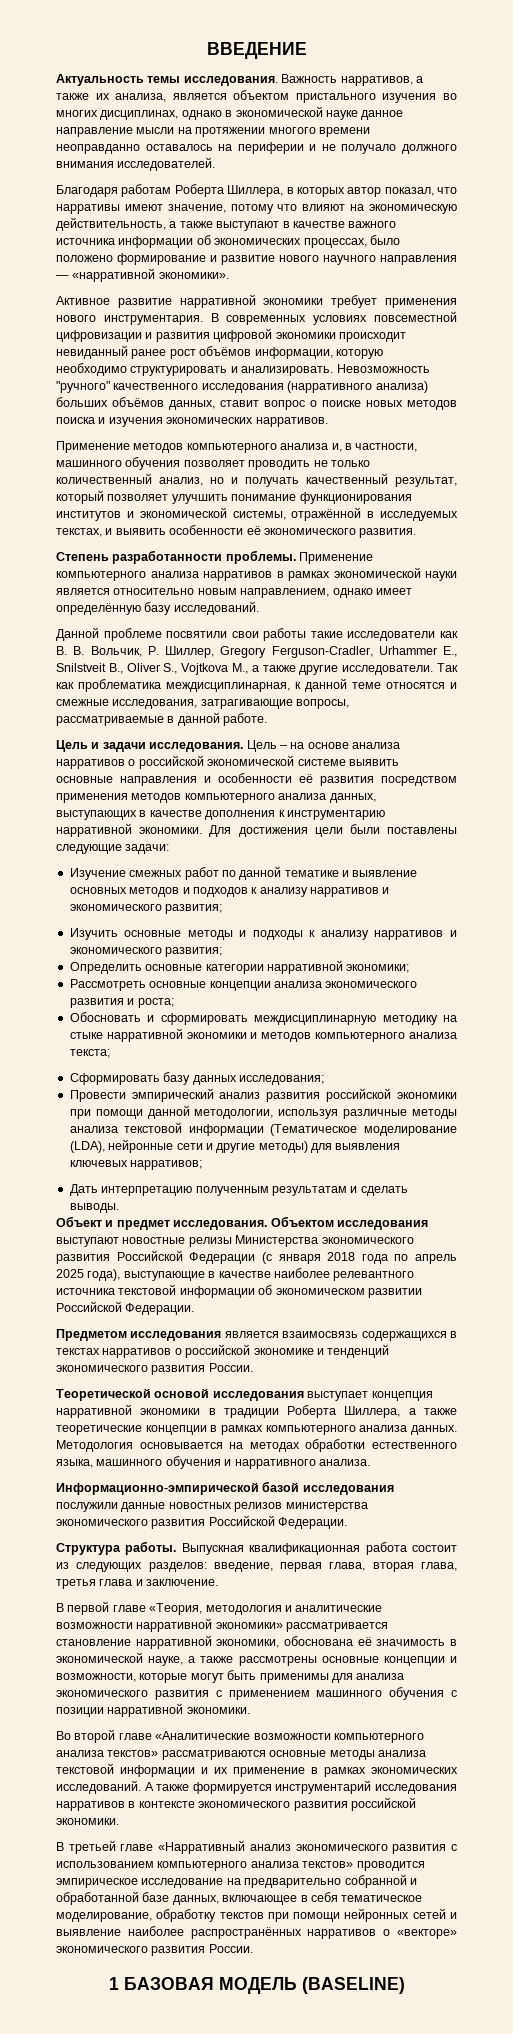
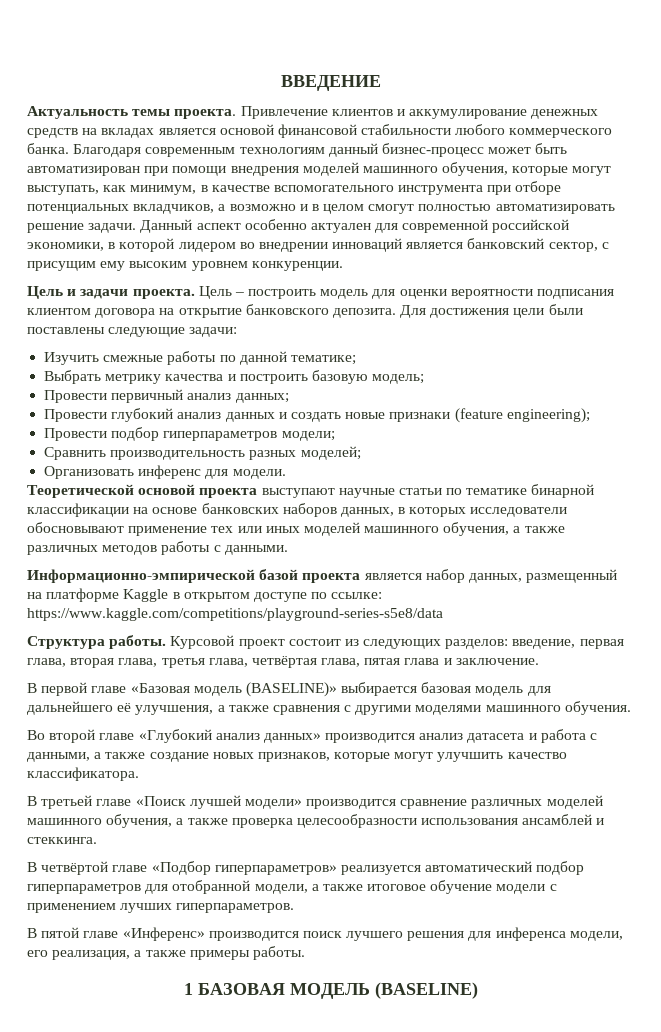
[183,74,423,86] [56,90,457,103] [56,106,404,120] [56,127,370,137] [56,142,457,154] [56,157,216,171] [56,184,457,197] [56,204,457,214] [56,217,397,231] [56,235,400,248] [56,253,457,265] [56,268,229,282] [56,294,457,308] [56,311,458,325] [56,328,406,342] [56,345,383,359] [56,363,430,376] [56,381,428,393] [56,397,457,410] [56,417,328,427] [56,441,418,453] [56,457,370,470] [56,473,457,487] [56,490,412,504] [56,507,458,521] [56,525,417,538] [56,550,374,564] [56,567,457,581] [56,588,412,598] [56,601,259,615] [56,627,458,641] [56,646,457,658] [56,663,459,675] [56,678,457,692] [56,699,350,709] [56,712,268,726] исследования. Важность нарративов, а также их анализа, является объектом пристального изучения во многих дисциплинах, однако в экономической науке данное направление мысли на протяжении многого времени неоправданно оставалось на периферии и не получало должного внимания исследователей. // Благодаря работам Роберта Шиллера, в которых автор показал, что нарративы имеют значение, потому что влияют на экономическую действительность, а также выступают в качестве важного источника информации об экономических процессах, было положено формирование и развитие нового научного направления — «нарративной экономики». // Активное развитие нарративной экономики требует применения нового инструментария. В современных условиях повсеместной цифровизации и развития цифровой экономики происходит невиданный ранее рост объёмов информации, которую необходимо структурировать и анализировать. Невозможность "ручного" качественного исследования (нарративного анализа) больших объёмов данных, ставит вопрос о поиске новых методов поиска и изучения экономических нарративов. // Применение методов компьютерного анализа и, в частности, машинного обучения позволяет проводить не только количественный анализ, но и получать качественный результат, который позволяет улучшить понимание функционирования институтов и экономической системы, отражённой в исследуемых текстах, и выявить особенности её экономического развития. // Степень разработанности проблемы. Применение компьютерного анализа нарративов в рамках экономической науки является относительно новым направлением, однако имеет определённую базу исследований. // Данной проблеме посвятили свои работы такие исследователи как В. В. Вольчик, Р. Шиллер, Gregory Ferguson-Cradler, Urhammer E., Snilstveit B., Oliver S., Vojtkova M., а также другие исследователи. Так как проблематика междисциплинарная, к данной теме относятся и смежные исследования, затрагивающие вопросы, рассматриваемые в данной работе. -> [174,106,599,119] [27,124,613,138] [27,143,568,157] [27,162,612,176] [27,181,562,195] [27,204,615,214] [27,219,570,233] [27,238,609,252] [27,261,343,271] проекта. Привлечение клиентов и аккумулирование денежных средств на вкладах является основой финансовой стабильности любого коммерческого банка. Благодаря современным технологиям данный бизнес-процесс может быть автоматизирован при помощи внедрения моделей машинного обучения, которые могут выступать, как минимум, в качестве вспомогательного инструмента при отборе потенциальных вкладчиков, а возможно и в целом смогут полностью автоматизировать решение задачи. Данный аспект особенно актуален для современной российской экономики, в которой лидером во внедрении инноваций является банковский сектор, с присущим ему высоким уровнем конкуренции.
[149,742,244,752] исследования. -> [132,289,195,299] проекта.
[290,742,400,749] [56,755,399,769] [56,773,457,786] [56,793,376,803] [56,810,385,820] [56,823,203,837] на основе анализа нарративов о российской экономической системе выявить основные направления и особенности её развития посредством применения методов компьютерного анализа данных, выступающих в качестве дополнения к инструментарию нарративной экономики. -> [248,289,615,299] [27,304,396,318] построить модель для оценки вероятности подписания клиентом договора на открытие банковского депозита.
[69,866,418,880] [69,887,390,897] [69,904,223,914] [69,928,457,940] [69,947,223,957] [69,960,410,974] [69,979,418,991] [69,998,174,1008] [69,1012,457,1025] [69,1028,457,1042] [69,1049,110,1058] [69,1072,324,1085] [69,1088,457,1102] [69,1105,457,1119] [69,1122,457,1136] [69,1139,401,1153] [69,1160,203,1170] [69,1184,408,1196] [69,1203,119,1213] [56,1216,428,1230] [56,1235,414,1247] [56,1250,457,1264] [56,1268,415,1281] [56,1284,422,1298] [56,1301,195,1315] [56,1329,457,1341] [56,1344,390,1358] [56,1363,253,1375] [56,1388,433,1401] [56,1404,457,1418] [56,1425,457,1435] [56,1439,457,1452] [56,1456,370,1469] [56,1481,394,1495] [56,1502,368,1512] [56,1515,348,1529] Изучение смежных работ по данной тематике и выявление основных методов и подходов к анализу нарративов и экономического развития; // Изучить основные методы и подходы к анализу нарративов и экономического развития; // Определить основные категории нарративной экономики; // Рассмотреть основные концепции анализа экономического развития и роста; // Обосновать и сформировать междисциплинарную методику на стыке нарративной экономики и методов компьютерного анализа текста; // Сформировать базу данных исследования; // Провести эмпирический анализ развития российской экономики при помощи данной методологии, используя различные методы анализа текстовой информации (Тематическое моделирование (LDA), нейронные сети и другие методы) для выявления ключевых нарративов; // Дать интерпретацию полученным результатам и сделать выводы. // Объект и предмет исследования. Объектом исследования выступают новостные релизы Министерства экономического развития Российской Федерации (с января 2018 года по апрель 2025 года), выступающие в качестве наиболее релевантного источника текстовой информации об экономическом развитии Российской Федерации. // Предметом исследования является взаимосвязь содержащихся в текстах нарративов о российской экономике и тенденций экономического развития России. // Теоретической основой исследования выступает концепция нарративной экономики в традиции Роберта Шиллера, а также теоретические концепции в рамках компьютерного анализа данных. Методология основывается на методах обработки естественного языка, машинного обучения и нарративного анализа. // Информационно-эмпирической базой исследования послужили данные новостных релизов министерства экономического развития Российской Федерации. -> [44,351,356,365] [44,370,425,384] [44,389,289,403] [44,408,590,423] [44,427,335,441] [44,446,361,460] [44,465,286,479] [27,484,595,498] [27,503,568,517] [27,522,565,536] [27,541,288,555] [27,569,618,583] [27,588,383,602] [27,608,443,621] Изучить смежные работы по данной тематике; // Выбрать метрику качества и построить базовую модель; // Провести первичный анализ данных; // Провести глубокий анализ данных и создать новые признаки (feature engineering); // Провести подбор гиперпараметров модели; // Сравнить производительность разных моделей; // Организовать инференс для модели. // Теоретической основой проекта выступают научные статьи по тематике бинарной классификации на основе банковских наборов данных, в которых исследователи обосновывают применение тех или иных моделей машинного обучения, а также различных методов работы с данными. // Информационно-эмпирической базой проекта является набор данных, размещенный на платформе Kaggle в открытом доступе по ссылке: https://www.kaggle.com/competitions/playground-series-s5e8/data
[181,1542,407,1555] Выпускная квалификационная работа -> [170,635,285,649] Курсовой проект
(96, 1584) none -> [208,656,401,668] глава, четвёртая глава, пятая
[149,1603,383,1615] [56,1618,389,1632] [56,1635,458,1649] [56,1652,458,1666] [56,1670,405,1683] [56,1687,457,1700] [56,1703,250,1717] [56,1729,424,1743] [56,1750,426,1760] [56,1763,458,1777] [56,1780,457,1794] [56,1797,416,1811] [56,1818,119,1825] [56,1840,457,1854] [56,1861,425,1871] [56,1874,417,1888] [56,1891,423,1905] [56,1908,457,1922] [56,1926,457,1939] [56,1944,253,1956] «Теория, методология и аналитические возможности нарративной экономики» рассматривается становление нарративной экономики, обоснована её значимость в экономической науке, а также рассмотрены основные концепции и возможности, которые могут быть применимы для анализа экономического развития с применением машинного обучения с позиции нарративной экономики. // Во второй главе «Аналитические возможности компьютерного анализа текстов» рассматриваются основные методы анализа текстовой информации и их применение в рамках экономических исследований. А также формируется инструментарий исследования нарративов в контексте экономического развития российской экономики. // В третьей главе «Нарративный анализ экономического развития с использованием компьютерного анализа текстов» проводится эмпирическое исследование на предварительно собранной и обработанной базе данных, включающее в себя тематическое моделирование, обработку текстов при помощи нейронных сетей и выявление наиболее распространённых нарративов о «векторе» экономического развития России. -> [130,682,551,697] [27,701,631,715] [27,729,598,743] [27,752,567,762] [27,767,139,781] [27,795,603,809] [27,814,605,828] [27,837,97,844] [27,861,585,875] [27,880,557,894] [27,903,295,913] [27,927,623,941] [27,946,305,960] «Базовая модель (BASELINE)» выбирается базовая модель для дальнейшего её улучшения, а также сравнения с другими моделями машинного обучения. // Во второй главе «Глубокий анализ данных» производится анализ датасета и работа с данными, а также создание новых признаков, которые могут улучшить качество классификатора. // В третьей главе «Поиск лучшей модели» производится сравнение различных моделей машинного обучения, а также проверка целесообразности использования ансамблей и стеккинга. // В четвёртой главе «Подбор гиперпараметров» реализуется автоматический подбор гиперпараметров для отобранной модели, а также итоговое обучение модели с применением лучших гиперпараметров. // В пятой главе «Инференс» производится поиск лучшего решения для инференса модели, его реализация, а также примеры работы.

